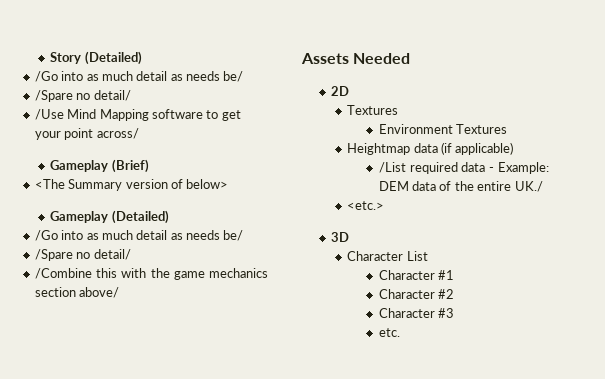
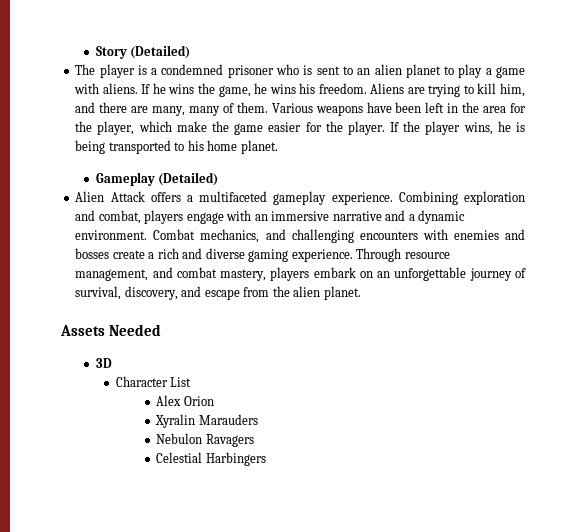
[34,71,244,82] [34,90,131,102] [34,109,241,121] [34,128,139,140] [50,159,149,173] [34,179,229,191] [50,210,169,224] [34,230,244,241] [34,249,131,261] [34,268,268,280] [34,287,120,298] [301,53,411,64] [331,86,350,96] [347,105,399,115] [378,124,508,134] [347,142,514,155] [378,162,549,174] [378,181,543,192] [347,201,385,210] [331,232,350,242] [347,251,428,261] [378,270,455,280] [378,289,455,299] [378,308,455,318] [378,328,400,337] /Go into as much detail as needs be/ // /Spare no detail/ // /Use Mind Mapping software to get your point across/ // Gameplay (Brief) // <The Summary version of below> // Gameplay (Detailed) // /Go into as much detail as needs be/ // /Spare no detail/ // /Combine this with the game mechanics section above/ // Assets Needed // 2D // Textures // Environment Textures // Heightmap data (if applicable) // /List required data - Example: DEM data of the entire UK./ // <etc.> // 3D // Character List // Character #1 // Character #2 // Character #3 // etc. -> [75,64,525,78] [74,83,525,97] [75,102,527,116] [75,121,526,135] [75,140,278,154] [95,172,219,186] [75,191,525,205] [75,210,466,224] [75,229,525,243] [75,248,450,262] [75,267,526,281] [75,286,361,300] [60,324,162,336] [95,358,112,368] [115,376,192,387] [156,395,214,406] [155,414,258,428] [156,433,254,447] [156,452,266,466] The player is a condemned prisoner who is sent to an alien planet to play a game with aliens. If he wins the game, he wins his freedom. Aliens are trying to kill him, and there are many, many of them. Various weapons have been left in the area for the player, which make the game easier for the player. If the player wins, he is being transported to his home planet. // Gameplay (Detailed) // Alien Attack offers a multifaceted gameplay experience. Combining exploration and combat, players engage with an immersive narrative and a dynamic environment. Combat mechanics, and challenging encounters with enemies and bosses create a rich and diverse gaming experience. Through resource management, and combat mastery, players embark on an unforgettable journey of survival, discovery, and escape from the alien planet. // Assets Needed // 3D // Character List // Alex Orion // Xyralin Marauders // Nebulon Ravagers // Celestial Harbingers

